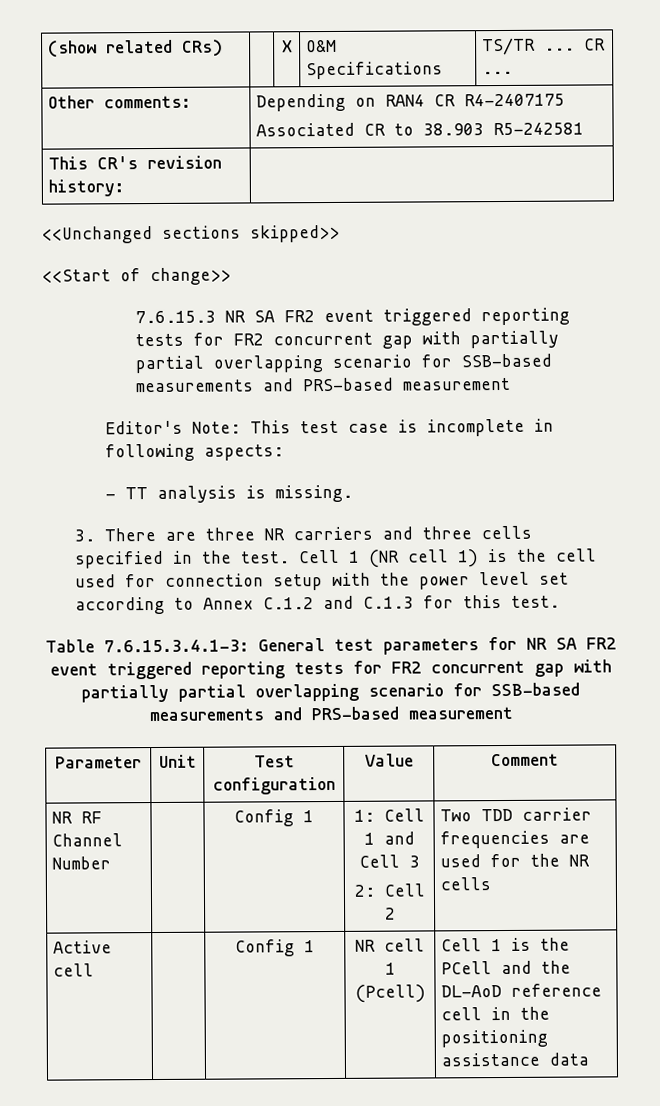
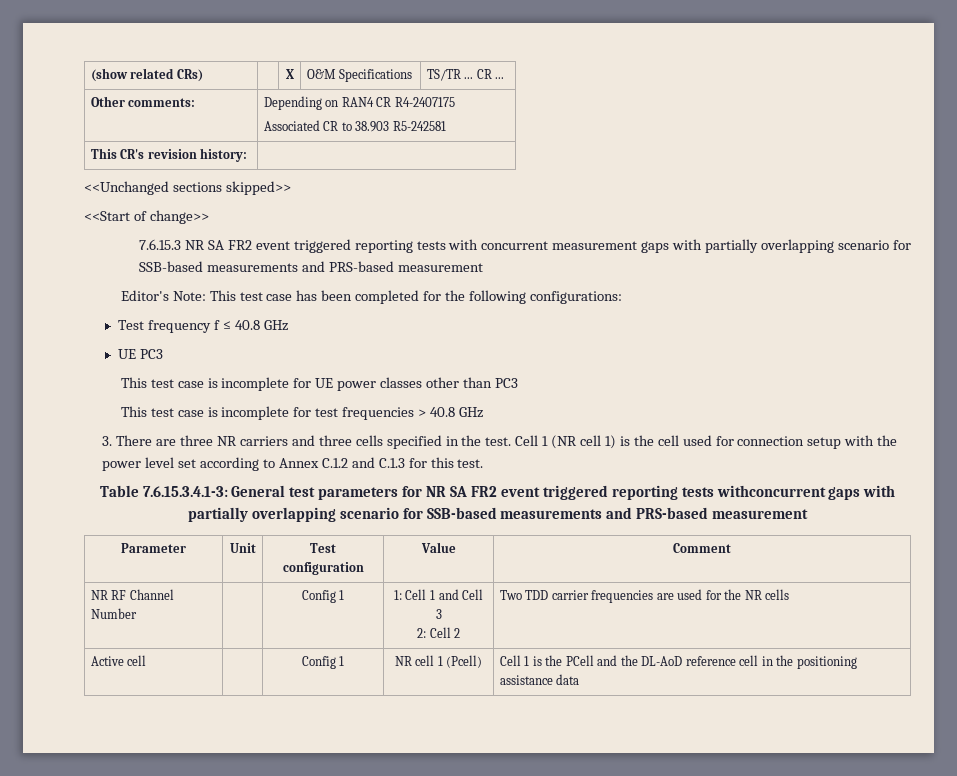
[192,330,559,349] [134,355,204,374] for FR2 concurrent gap with partially partial -> [448,239,759,253] with concurrent measurement gaps with partially
[397,418,554,437] [104,443,284,462] [104,484,353,503] is incomplete in following aspects: // - TT analysis is missing. -> [296,290,622,304] [118,320,288,333] [118,349,164,359] [120,377,518,391] [120,406,483,420] has been completed for the following configurations: // Test frequency f ≤ 40.8 GHz // UE PC3 // This test case is incomplete for UE power classes other than PC3 // This test case is incomplete for test frequencies > 40.8 GHz
[352,659,612,677] [81,684,246,703] for FR2 concurrent gap with partially partial -> [716,485,896,500] [187,507,248,522] withconcurrent gaps with partially

